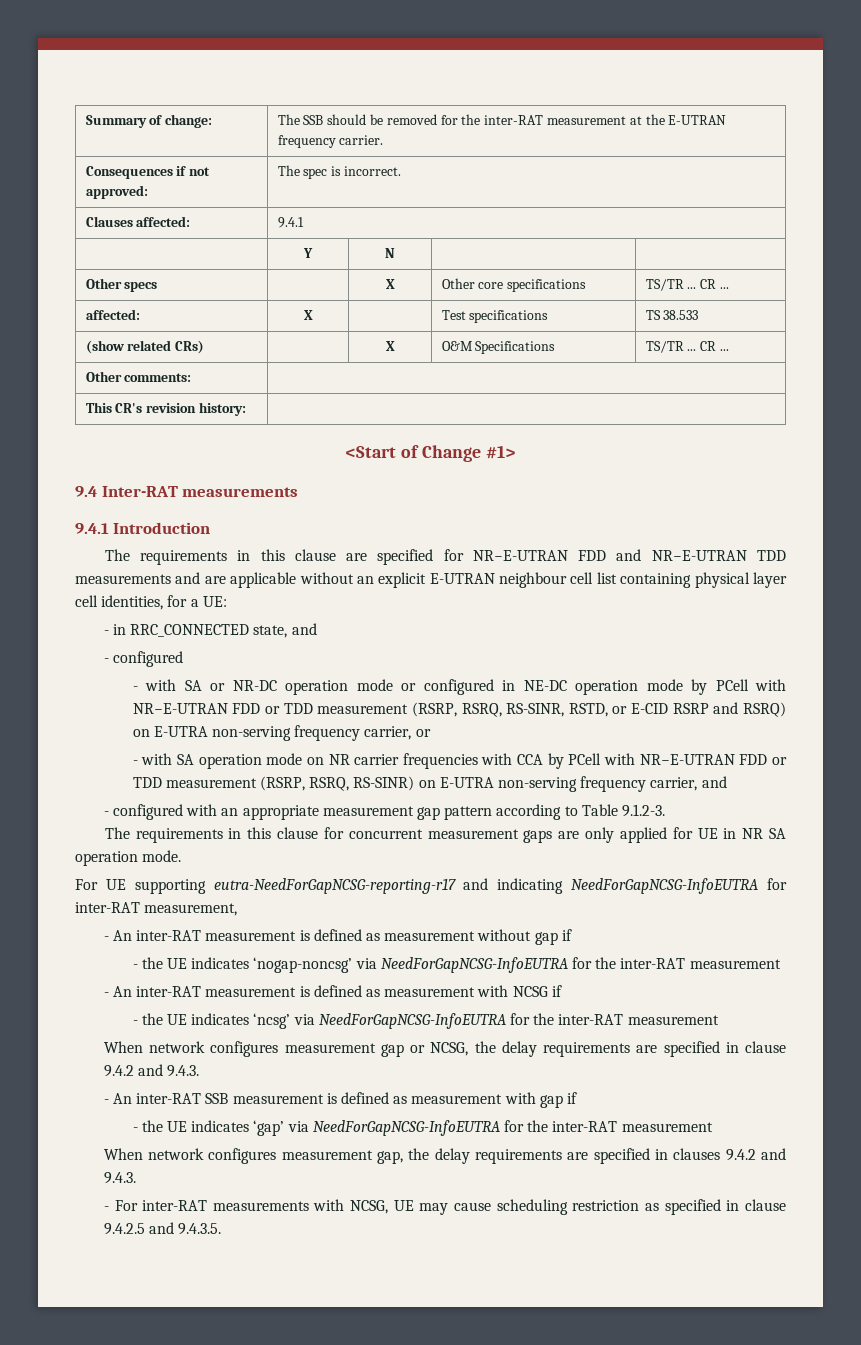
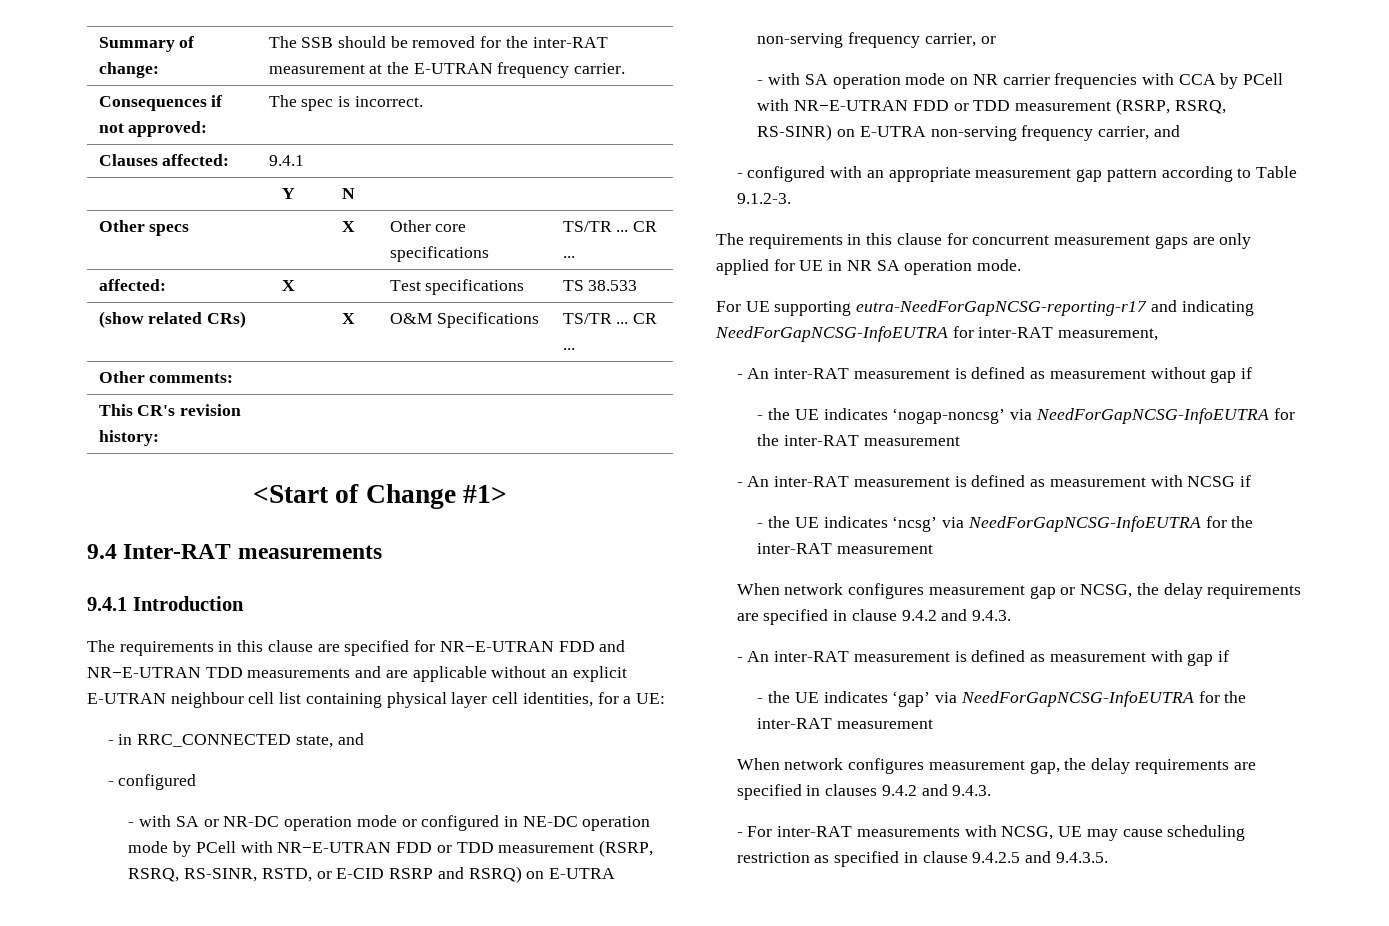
[205,1093,229,1104] SSB -> (850, 656) none

